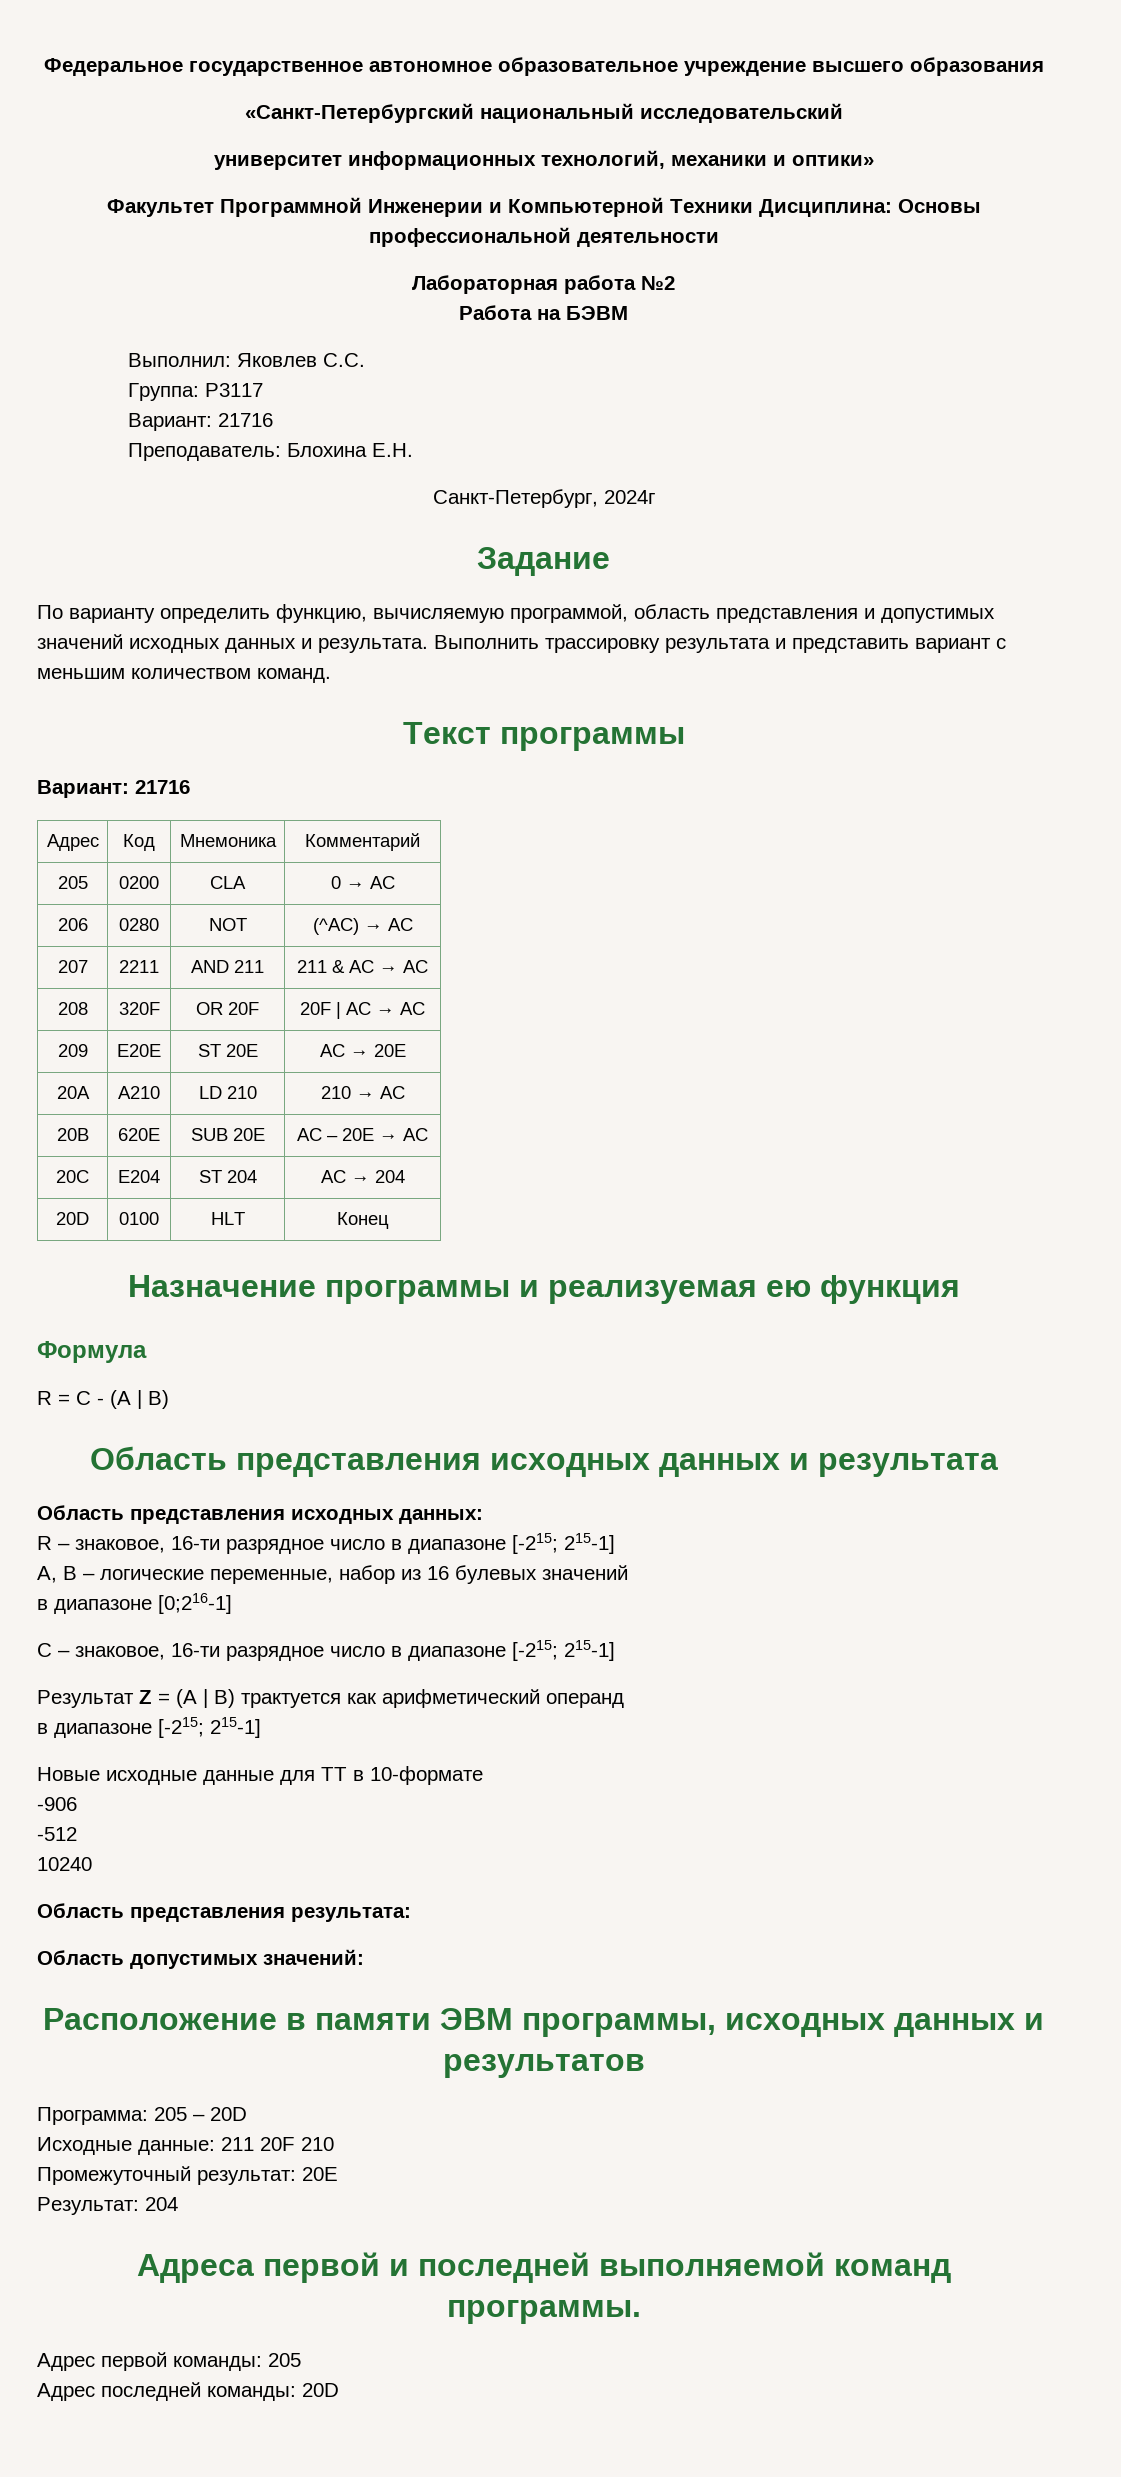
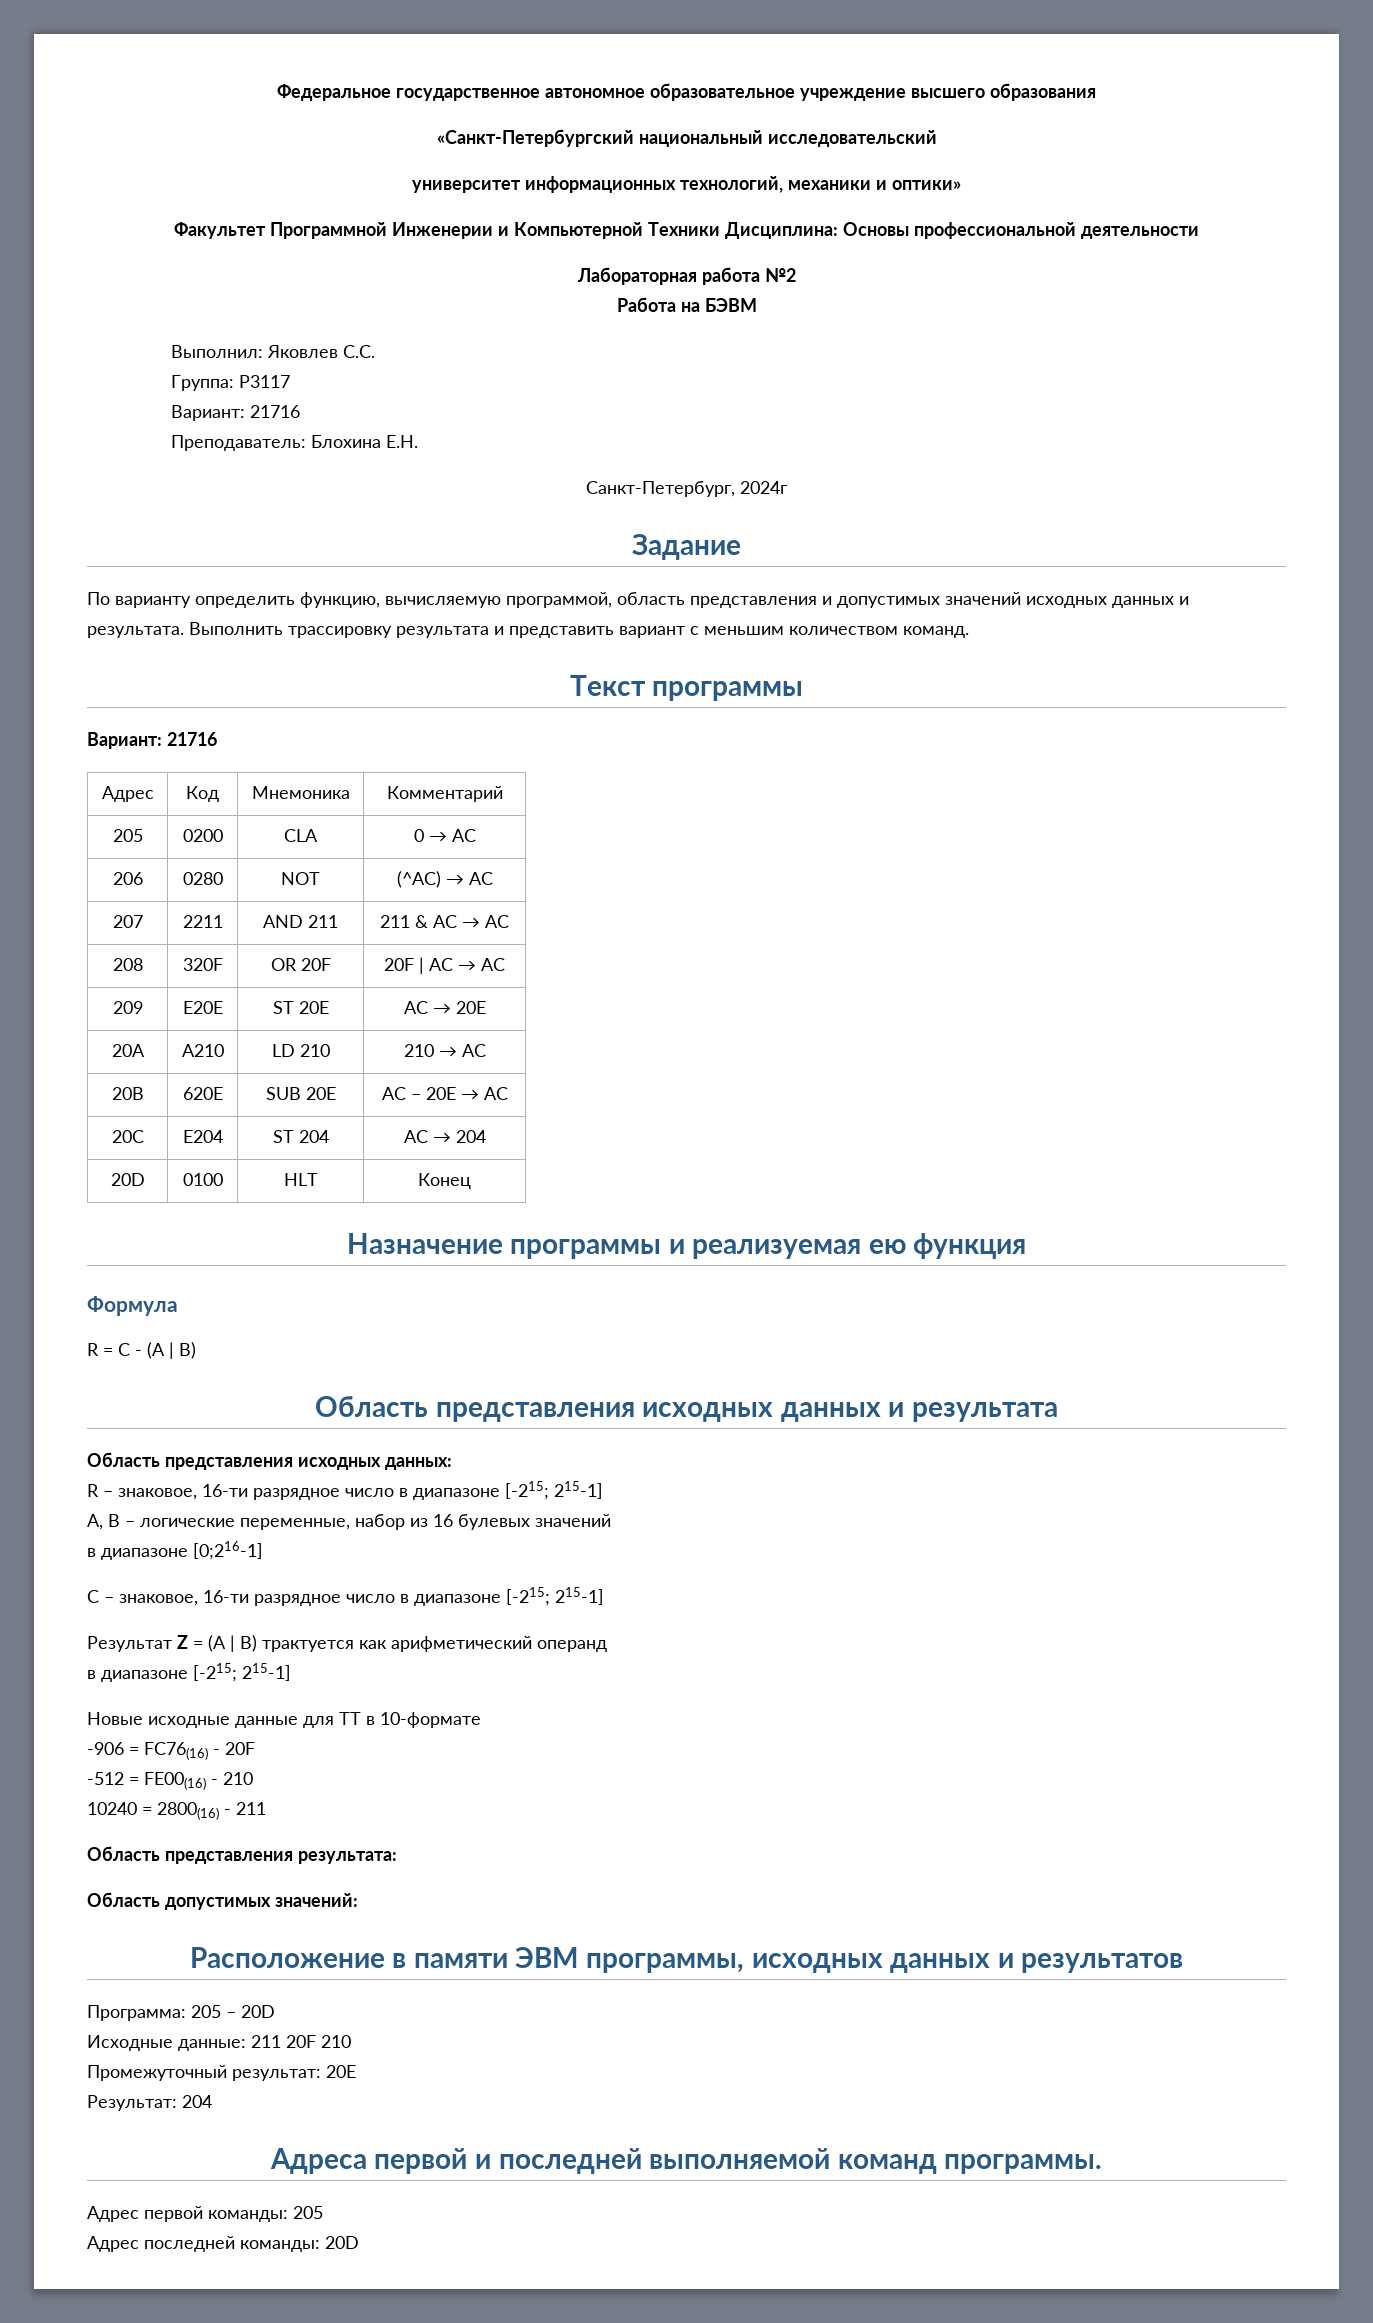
[37,1827,77,1841] [37,1857,92,1871] // -512 // 10240 -> [129,1742,255,1760] [87,1772,253,1790] [87,1802,266,1820] = FC76(16) - 20F // -512 = FE00(16) - 210 // 10240 = 2800(16) - 211

